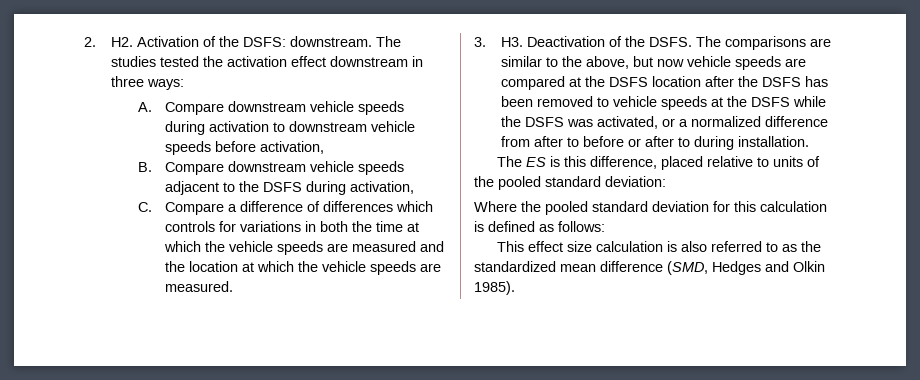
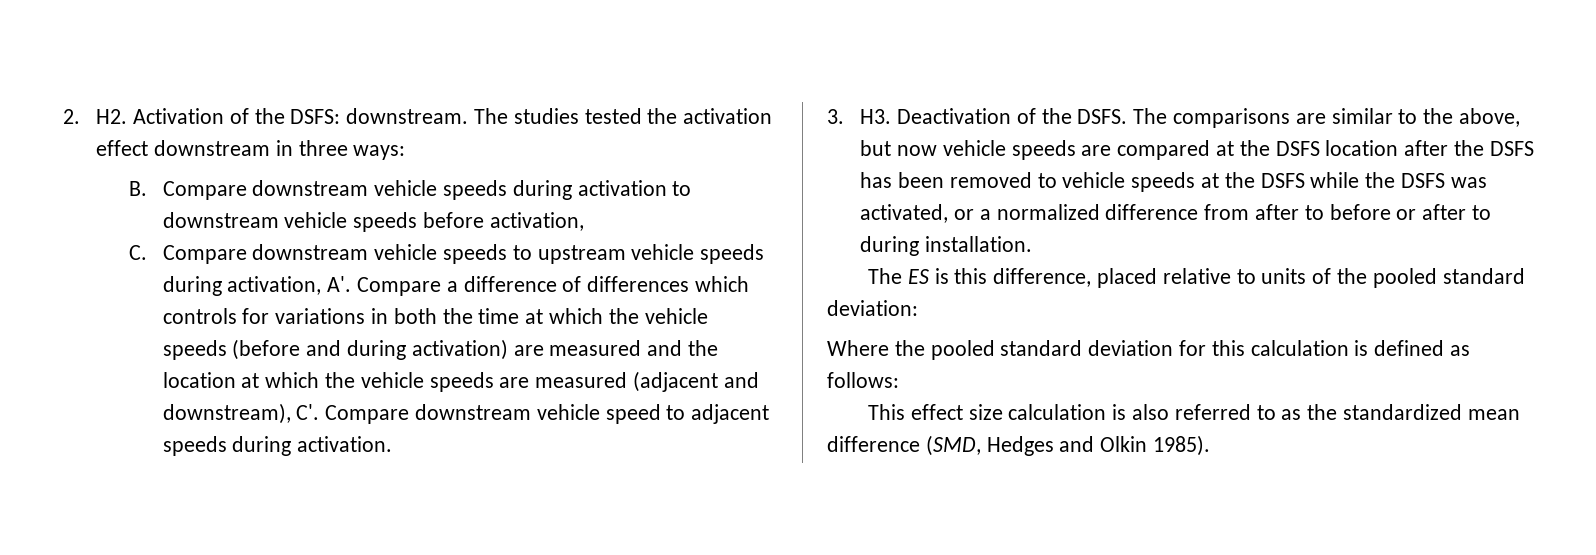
[137,102,152,112] A. -> [129,181,148,196] B.
[137,161,404,175] [164,181,302,195] B. Compare downstream vehicle speeds adjacent to the DSFS -> [129,244,765,264] C. Compare downstream vehicle speeds to upstream vehicle speeds
[137,202,152,212] // C. -> [327,276,352,292] A'.
(323, 248) none -> [232,339,508,360] (before and during activation)
[164,281,233,292] measured. -> [535,371,759,392] [162,403,770,424] [162,436,393,456] measured (adjacent and downstream), C'. Compare downstream vehicle speed to adjacent speeds during activation.

